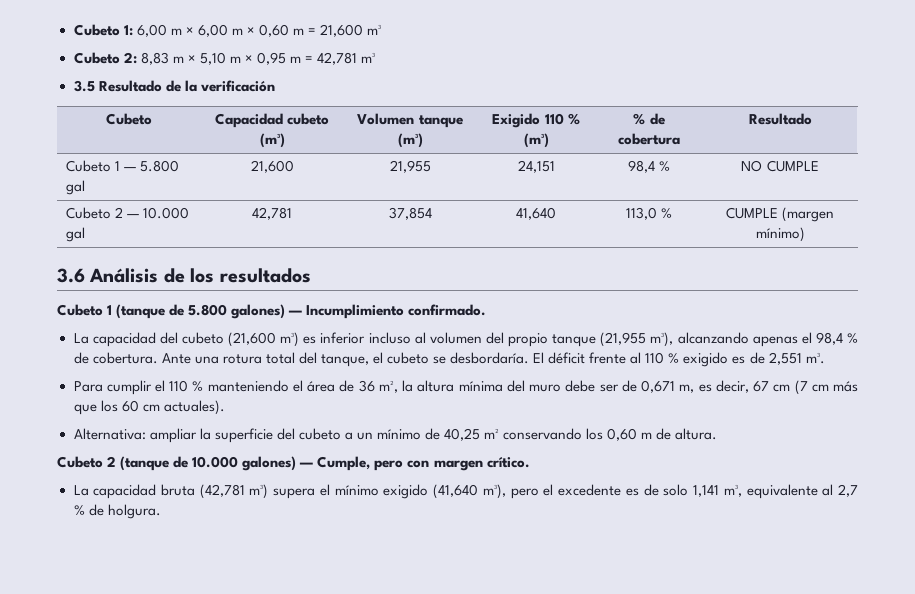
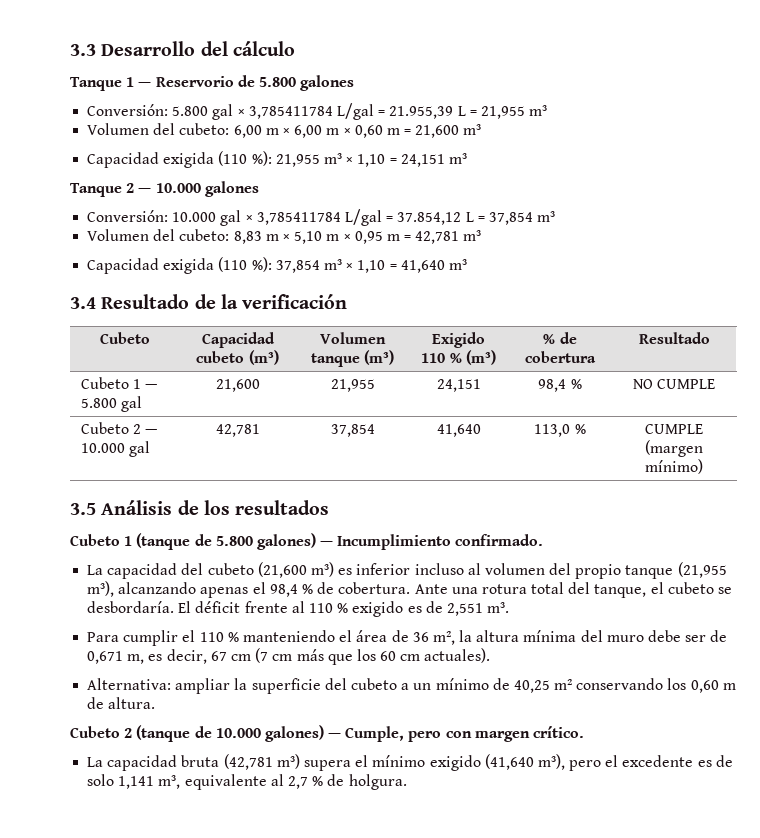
[73,24,133,36] Cubeto 1: -> [70,41,295,56] [70,75,355,91] [87,103,548,120] [87,123,230,135] 3.3 Desarrollo del cálculo // Tanque 1 — Reservorio de 5.800 galones // Conversión: 5.800 gal × 3,785411784 L/gal = 21.955,39 L = 21,955 m³ // Volumen del cubeto:
[73,52,137,64] Cubeto 2: -> [87,151,467,168] [70,181,259,197] [87,209,556,226] [87,229,230,241] Capacidad exigida (110 %): 21,955 m³ × 1,10 = 24,151 m³ // Tanque 2 — 10.000 galones // Conversión: 10.000 gal × 3,785411784 L/gal = 37.854,12 L = 37,854 m³ // Volumen del cubeto:
[73,80,95,92] 3.5 -> [87,257,467,274] [70,297,96,309] Capacidad exigida (110 %): 37,854 m³ × 1,10 = 41,640 m³ // 3.4
[57,268,85,283] 3.6 -> [70,503,96,515] 3.5

